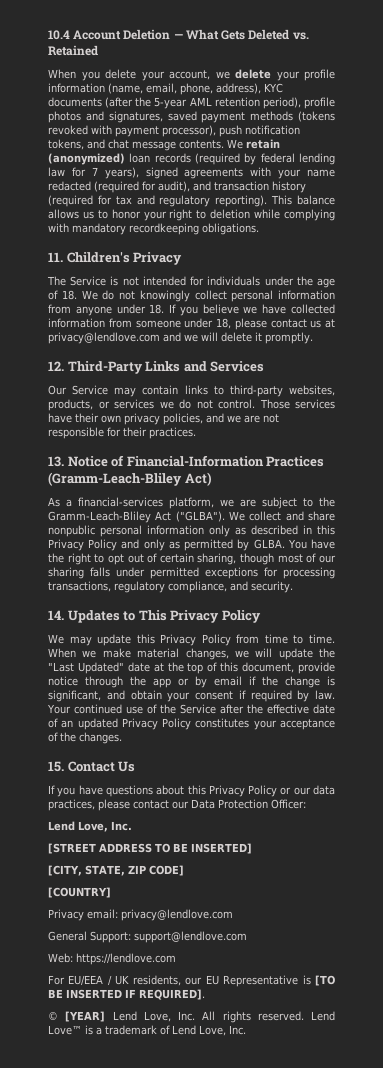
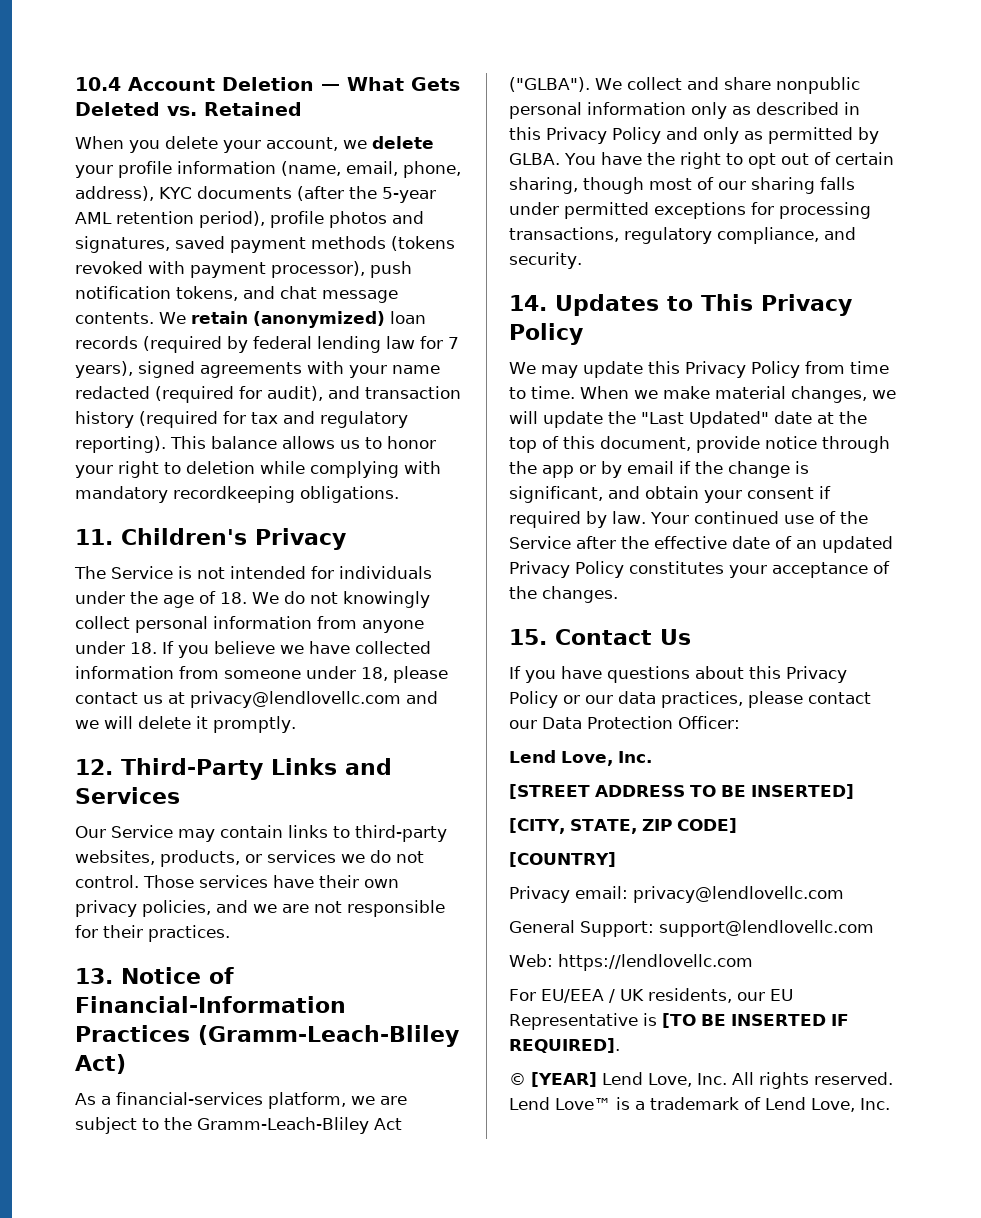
[48,332,160,344] privacy@lendlove.com -> [190,691,401,708] privacy@lendlovellc.com
[121,909,233,921] privacy@lendlove.com -> [633,886,844,903] privacy@lendlovellc.com
[134,931,247,943] support@lendlove.com -> [659,920,874,937] support@lendlovellc.com
[76,953,176,965] https://lendlove.com -> [557,954,753,971] https://lendlovellc.com

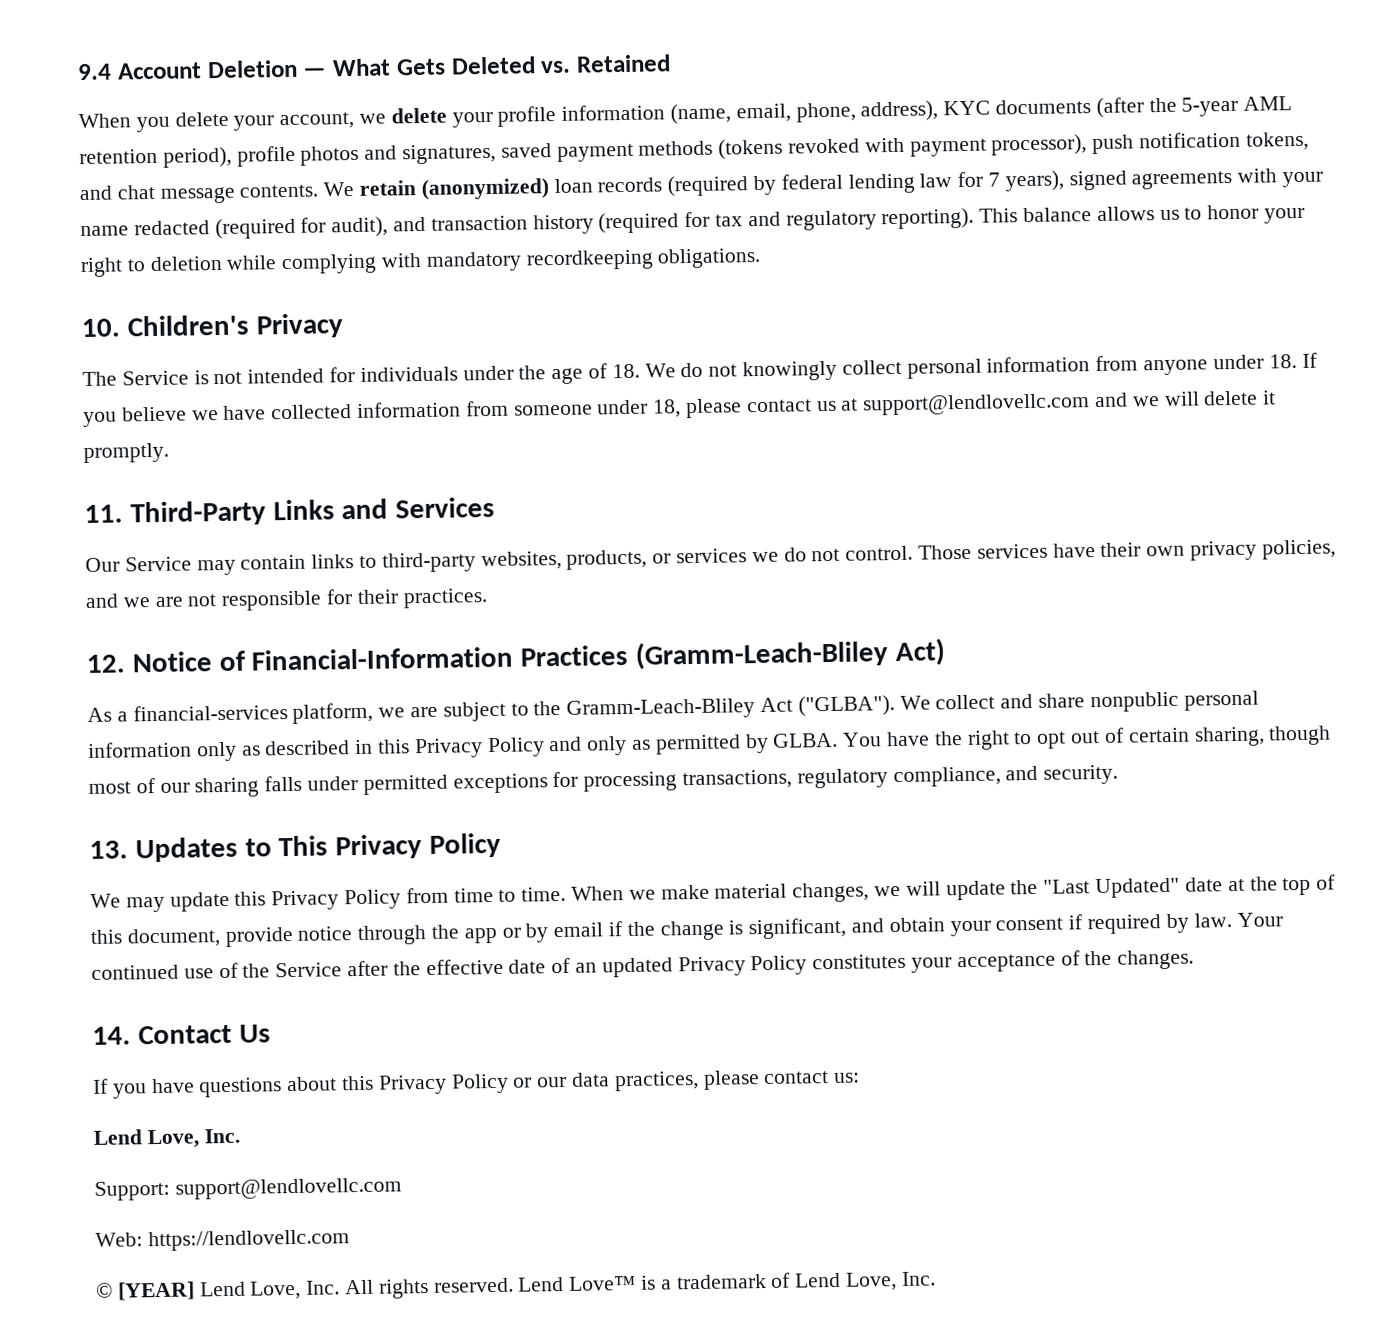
[75,77,121,91] 10.4 -> [77,63,112,81] 9.4
[75,529,113,545] 11. -> [81,318,120,338] 10.
[190,691,401,708] privacy@lendlovellc.com -> [862,393,1091,416] support@lendlovellc.com
[75,759,113,775] 12. -> [84,504,123,524] 11.
[75,968,113,984] 13. -> [86,654,125,674] 12.
[509,295,547,311] 14. -> [89,840,128,859] 13.
[509,629,547,645] 15. -> [92,1026,131,1045] 14.
[509,716,740,729] our Data Protection Officer: -> [834,1072,861,1083] us:
[509,784,854,799] [509,818,737,834] [509,852,616,867] [509,886,844,903] [509,920,874,937] [509,954,753,971] [509,988,793,1003] [509,1013,849,1030] [509,1038,620,1053] [STREET ADDRESS TO BE INSERTED] // [CITY, STATE, ZIP CODE] // [COUNTRY] // Privacy email: privacy@lendlovellc.com // General Support: support@lendlovellc.com // Web: https://lendlovellc.com // For EU/EEA / UK residents, our EU Representative is [TO BE INSERTED IF REQUIRED]. -> [94,1177,402,1201] [95,1229,350,1252] Support: support@lendlovellc.com // Web: https://lendlovellc.com

